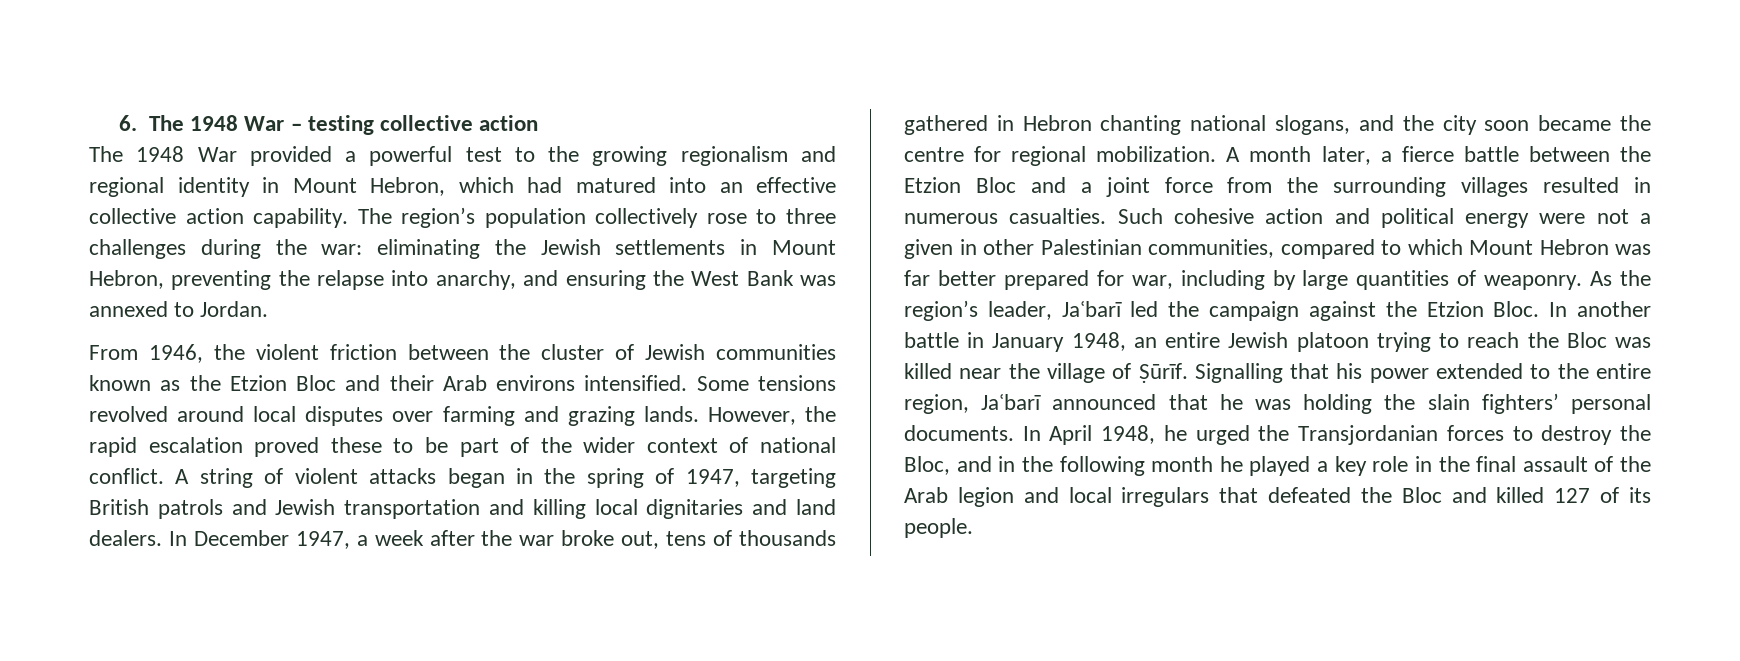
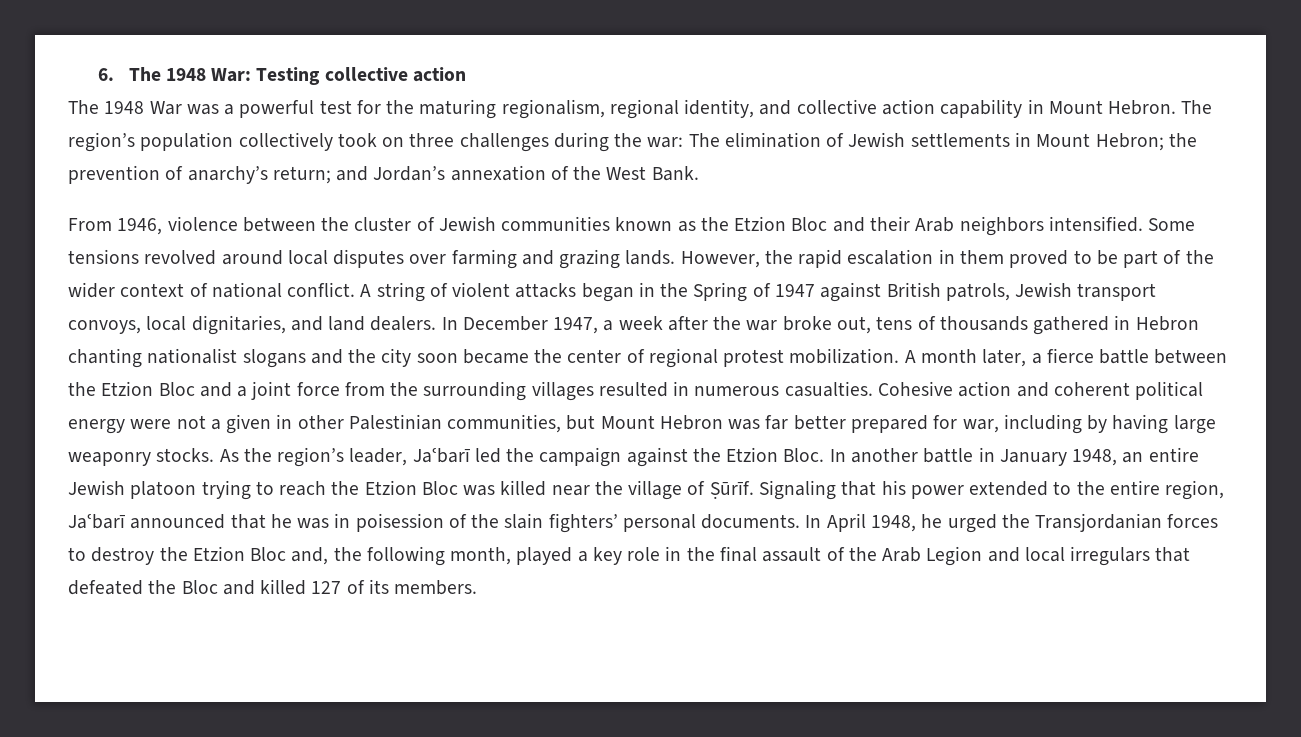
[244,115,374,135] War – testing -> [211,67,321,85] War: Testing
[249,146,332,166] provided -> [186,104,219,115] was
[514,146,836,166] [89,177,836,197] [89,208,349,228] to the growing regionalism and regional identity in Mount Hebron, which had matured into an effective collective action capability. -> [356,99,1177,119] for the maturing regionalism, regional identity, and collective action capability in Mount Hebron.
[706,209,777,224] rose to -> [337,133,405,147] took on
[377,239,526,259] eliminating the -> [688,132,845,148] The elimination of
[89,270,836,290] [89,301,269,317] Hebron, preventing the relapse into anarchy, and ensuring the West Bank was annexed to Jordan. -> [1095,133,1197,151] [68,165,699,184] Hebron; the prevention of anarchy’s return; and Jordan’s annexation of the West Bank.
[213,344,397,360] the violent friction -> [167,216,238,231] violence
[496,375,576,391] environs -> [959,216,1044,236] neighbors
[254,437,382,457] proved these -> [938,249,1069,268] in them proved
[586,468,836,488] [89,499,744,519] spring of 1947, targeting British patrols and Jewish transportation and killing local dignitaries -> [693,282,1157,302] [68,315,286,335] Spring of 1947 against British patrols, Jewish transport convoys, local dignitaries,
[1190,115,1351,135] national slogans, -> [147,348,306,368] nationalist slogans
[904,146,1087,166] centre for regional -> [567,348,785,368] center of regional protest
[1117,208,1254,224] Such cohesive -> [877,381,953,396] Cohesive
(1370, 216) none -> [1053,382,1130,396] coherent
[1280,239,1463,259] compared to which -> [566,415,596,430] but
[1302,270,1583,290] large quantities of weaponry. -> [1112,414,1216,434] [68,448,215,466] having large weaponry stocks.
(1559, 340) none -> [364,480,417,495] Etzion
[1194,363,1283,383] Signalling -> [758,480,836,500] Signaling
[1303,394,1373,414] holding -> [334,513,467,532] in poisession of
[904,456,1243,476] Bloc, and in the following month he -> [192,546,512,566] Etzion Bloc and, the following month,
[957,487,1014,507] legion -> [926,546,983,566] Legion
[904,518,973,538] people. -> [394,580,478,595] members.

